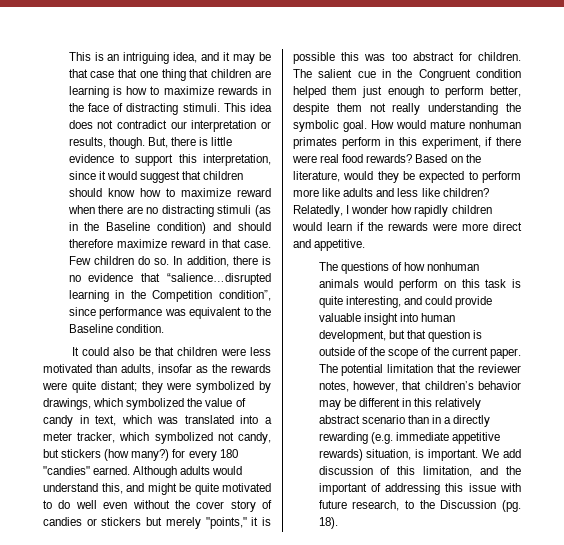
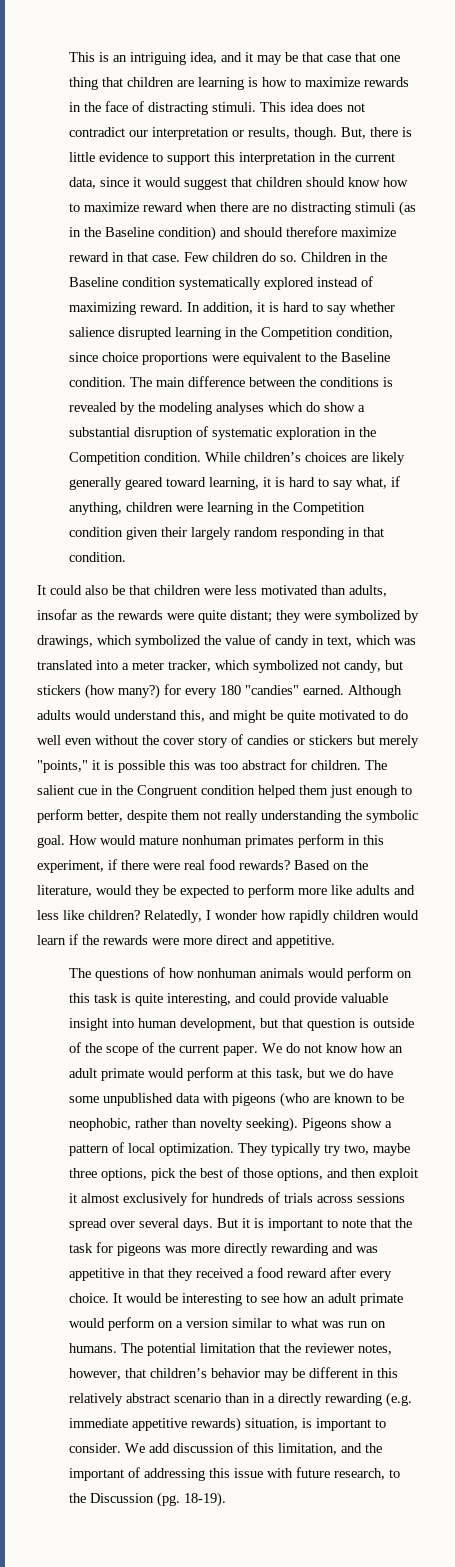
[203,154,271,166] interpretation, -> [238,152,395,165] [68,177,96,189] interpretation in the current data,
[173,256,271,267] [68,273,271,285] [68,290,271,302] [68,307,186,319] In addition, there is no evidence that “salience…disrupted learning in the Competition condition”, since performance was -> [300,252,387,262] [68,276,373,290] [68,302,395,315] [68,327,393,340] [68,352,239,365] Children in the Baseline condition systematically explored instead of maximizing reward. In addition, it is hard to say whether salience disrupted learning in the Competition condition, since choice proportions were
(164, 328) none -> [129,376,393,387] [68,402,365,415] [68,426,376,440] [68,452,405,465] [68,476,400,490] [68,502,365,515] [68,527,384,540] [68,552,126,562] The main difference between the conditions is revealed by the modeling analyses which do show a substantial disruption of systematic exploration in the Competition condition. While children’s choices are likely generally geared toward learning, it is hard to say what, if anything, children were learning in the Competition condition given their largely random responding in that condition.
(521, 353) none -> [261,1043,403,1053] [68,1067,393,1081] [68,1092,404,1107] [68,1117,392,1132] [68,1142,410,1156] [68,1167,418,1181] [68,1192,405,1206] [68,1218,412,1231] [68,1242,378,1256] [68,1267,392,1281] [68,1293,403,1306] [68,1317,386,1331] [68,1343,117,1353] We do not know how an adult primate would perform at this task, but we do have some unpublished data with pigeons (who are known to be neophobic, rather than novelty seeking). Pigeons show a pattern of local optimization. They typically try two, maybe three options, pick the best of those options, and then exploit it almost exclusively for hundreds of trials across sessions spread over several days. But it is important to note that the task for pigeons was more directly rewarding and was appetitive in that they received a food reward after every choice. It would be interesting to see how an adult primate would perform on a version similar to what was run on humans.
[428,449,479,461] important. -> [315,1418,386,1431] [68,1443,121,1453] important to consider.
[318,517,338,529] 18). -> [183,1492,226,1507] 18-19).

